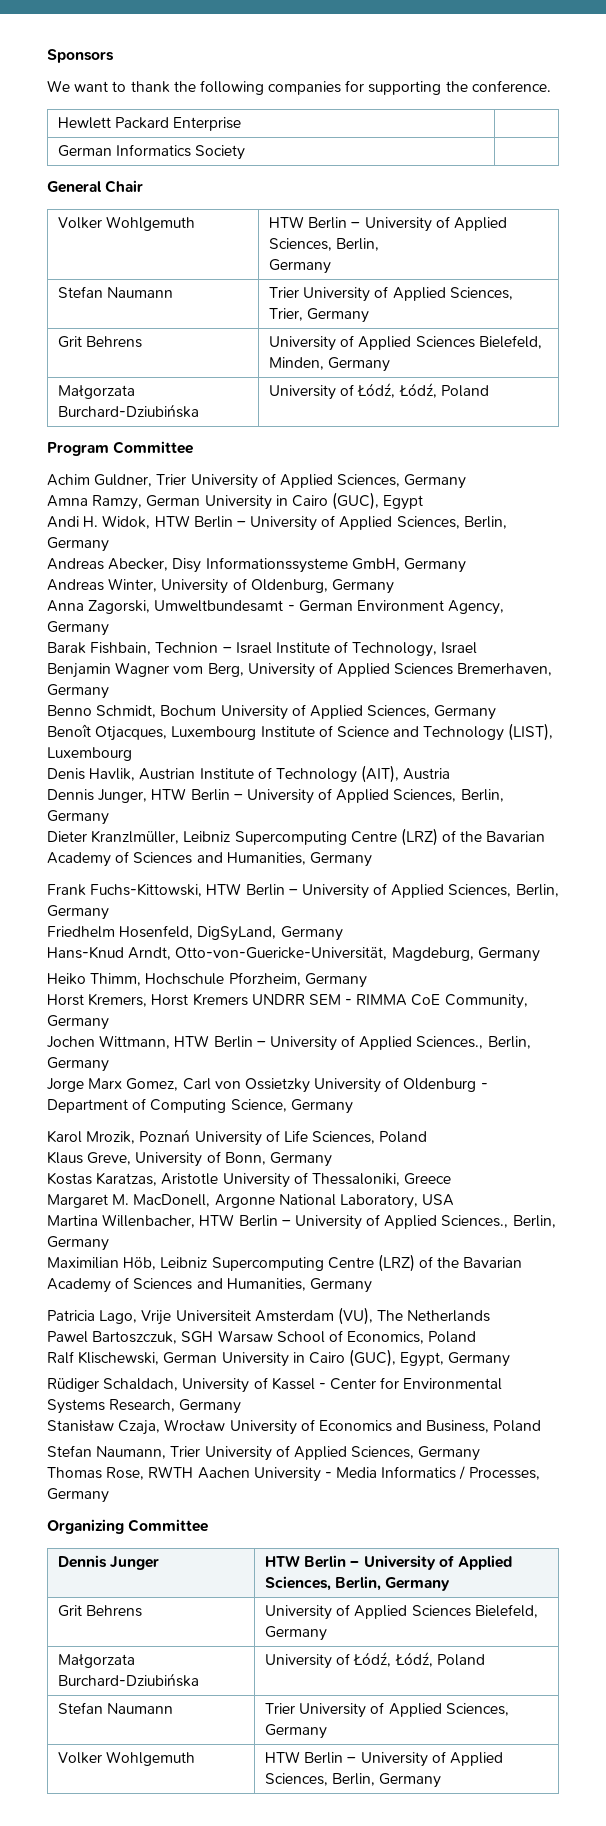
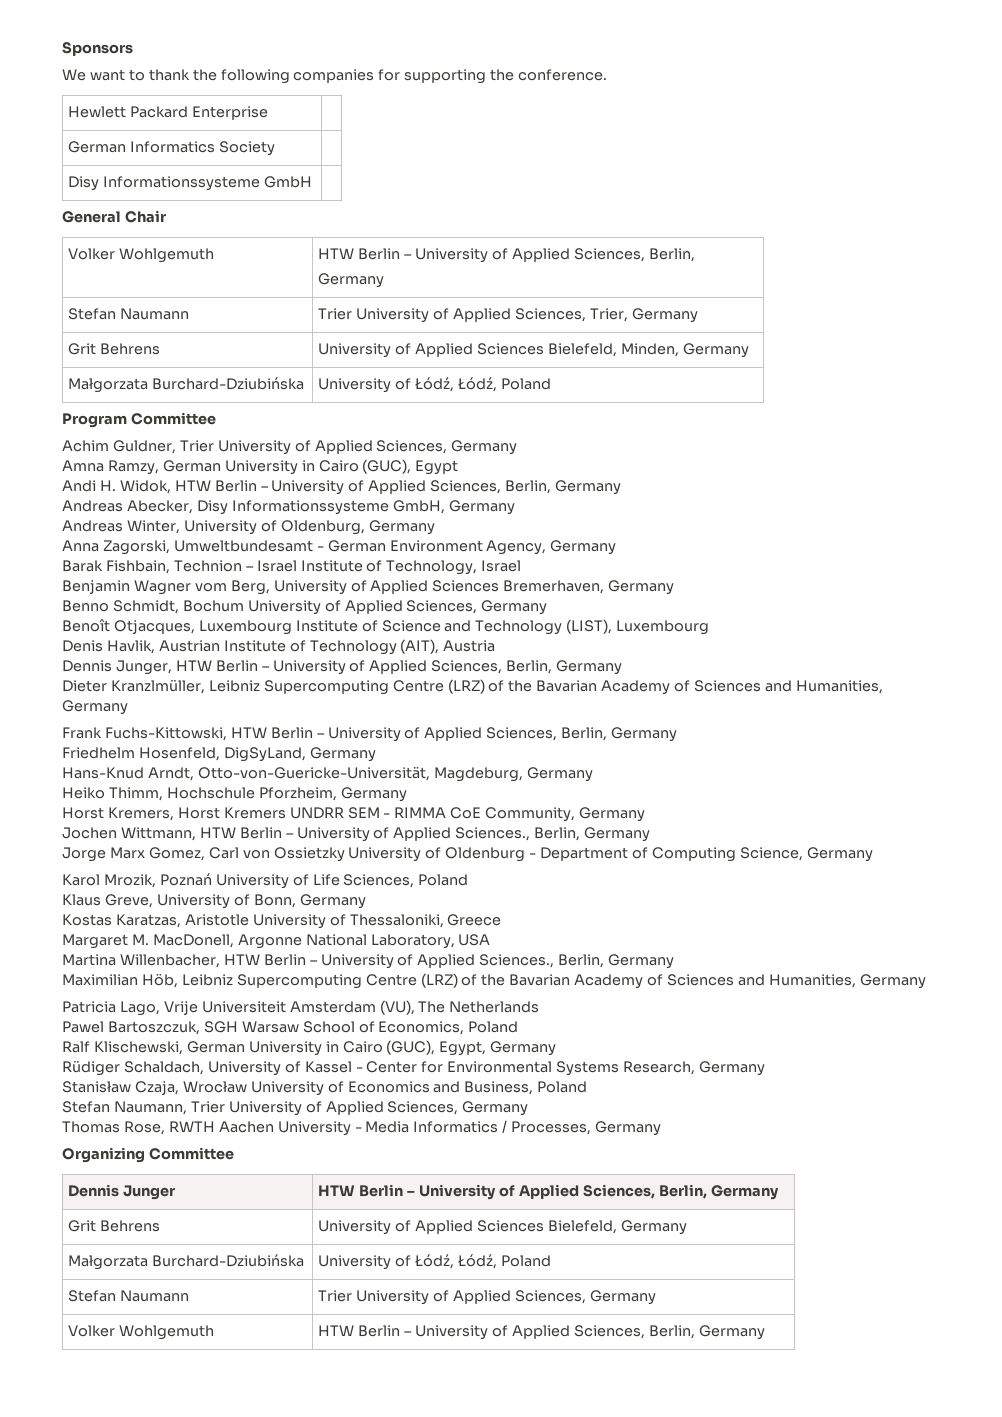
(246, 152) none -> [68,176,313,191] // Disy Informationssysteme GmbH |

